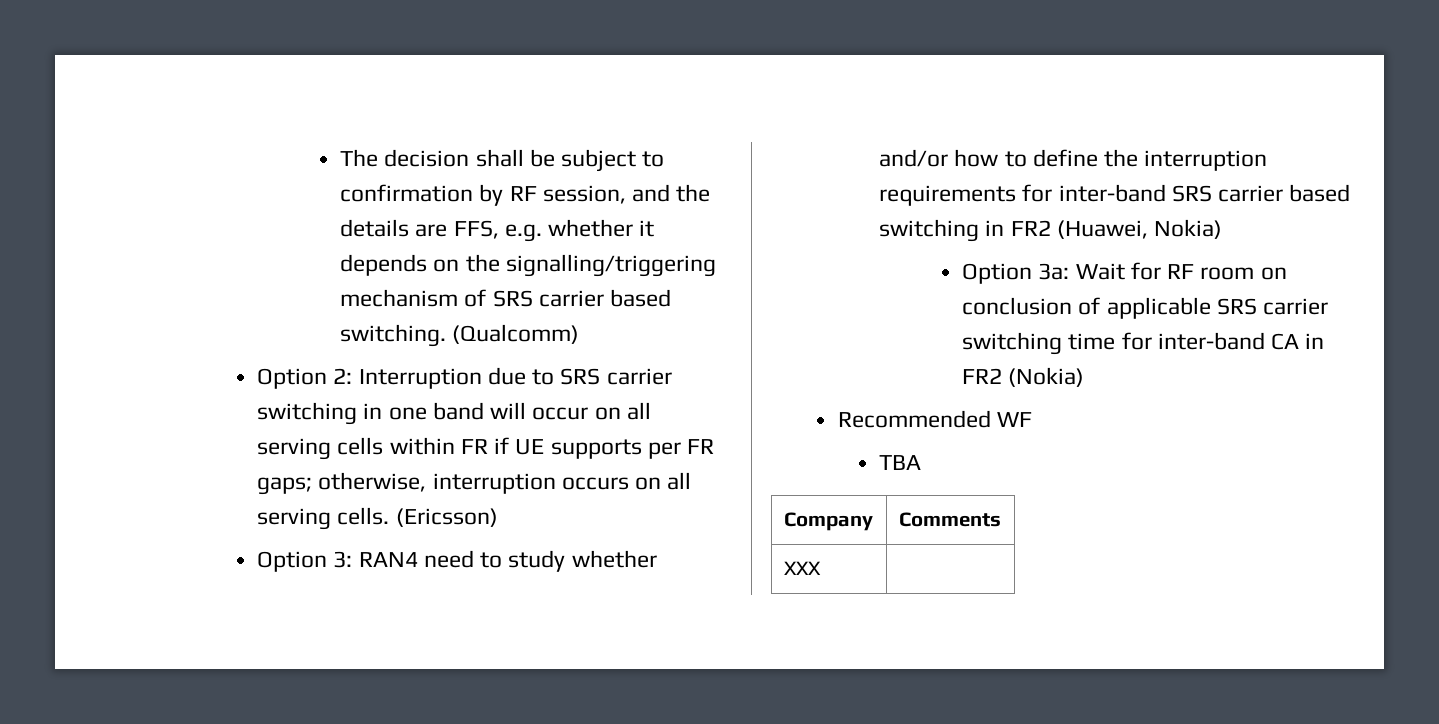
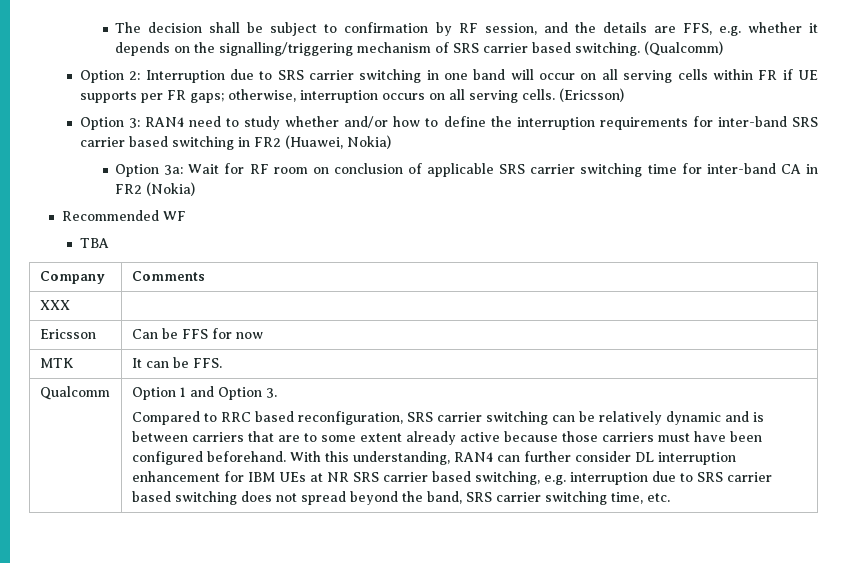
(821, 568) none -> [39,329,96,339] [131,328,263,339] [39,358,74,368] [131,357,222,368] [39,386,110,400] [131,386,277,400] [131,411,764,425] [131,431,762,445] [131,451,736,465] [131,471,772,485] [131,491,670,505] // Ericsson | Can be FFS for now // MTK | It can be FFS. // Qualcomm | Option 1 and Option 3. // Compared to RRC based reconfiguration, SRS carrier switching can be relatively dynamic and is between carriers that are to some extent already active because those carriers must have been configured beforehand. With this understanding, RAN4 can further consider DL interruption enhancement for IBM UEs at NR SRS carrier based switching, e.g. interruption due to SRS carrier based switching does not spread beyond the band, SRS carrier switching time, etc.

